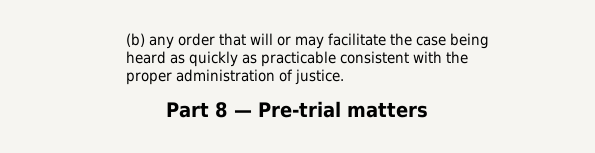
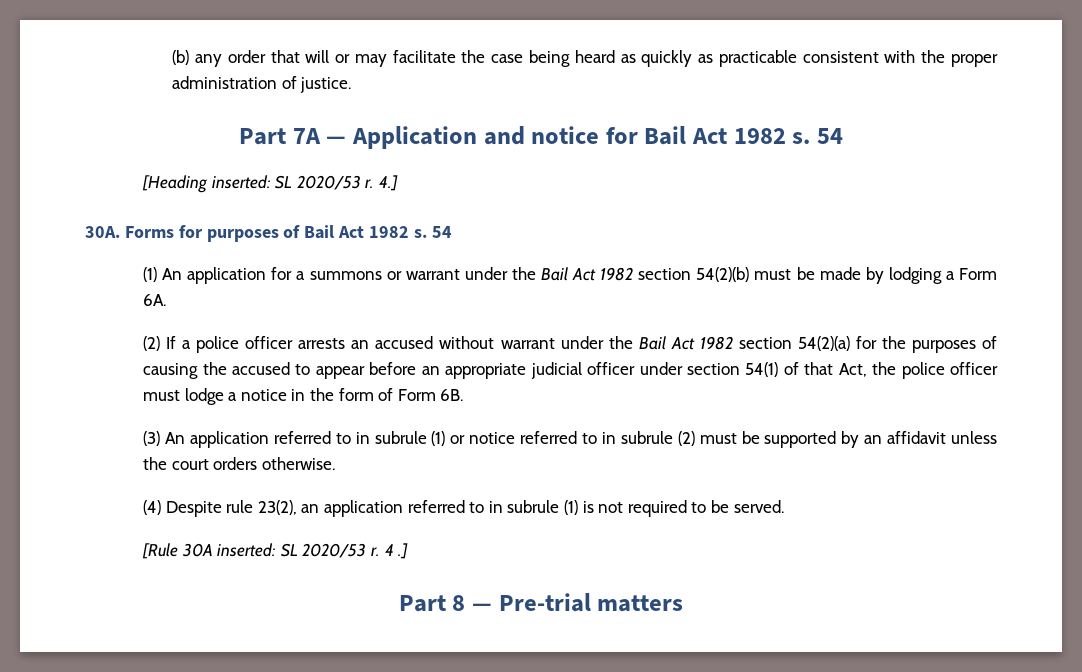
(345, 77) none -> [239,126,843,149] [142,175,399,193] [85,225,452,242] [143,267,998,284] [143,294,167,306] [143,336,998,353] [143,362,998,379] [143,388,464,405] [143,431,997,448] [143,457,335,470] [143,500,784,517] [142,543,409,559] // Part 7A — Application and notice for Bail Act 1982 s. 54 // [Heading inserted: SL 2020/53 r. 4.] // 30A. Forms for purposes of Bail Act 1982 s. 54 // (1) An application for a summons or warrant under the Bail Act 1982 section 54(2)(b) must be made by lodging a Form 6A. // (2) If a police officer arrests an accused without warrant under the Bail Act 1982 section 54(2)(a) for the purposes of causing the accused to appear before an appropriate judicial officer under section 54(1) of that Act, the police officer must lodge a notice in the form of Form 6B. // (3) An application referred to in subrule (1) or notice referred to in subrule (2) must be supported by an affidavit unless the court orders otherwise. // (4) Despite rule 23(2), an application referred to in subrule (1) is not required to be served. // [Rule 30A inserted: SL 2020/53 r. 4 .]

